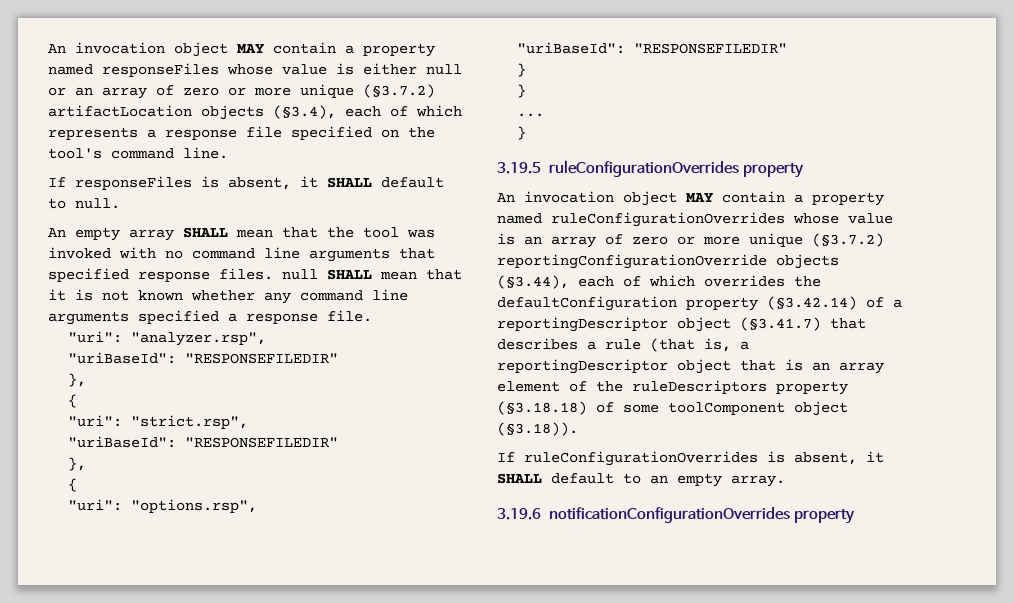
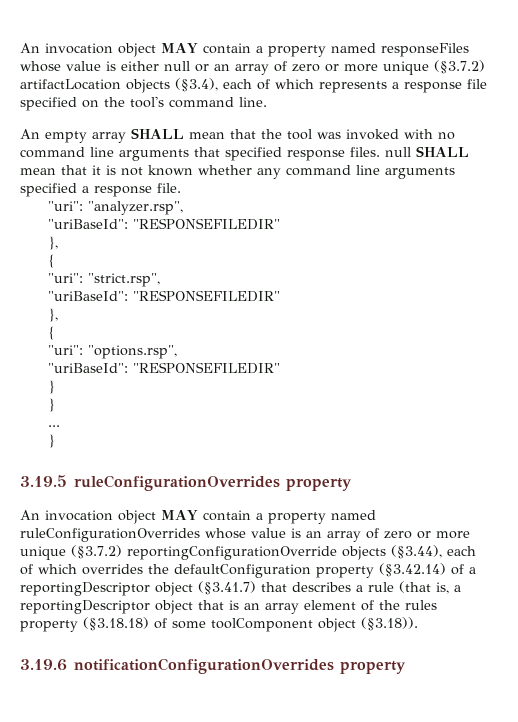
[48,176,444,190] [48,198,120,209] // If responseFiles is absent, it SHALL default to null. -> (267, 102) none
[632,380,767,394] ruleDescriptors -> [405,600,437,610] rules
[497,451,884,466] [497,473,785,487] // If ruleConfigurationOverrides is absent, it SHALL default to an empty array. -> (418, 624) none

